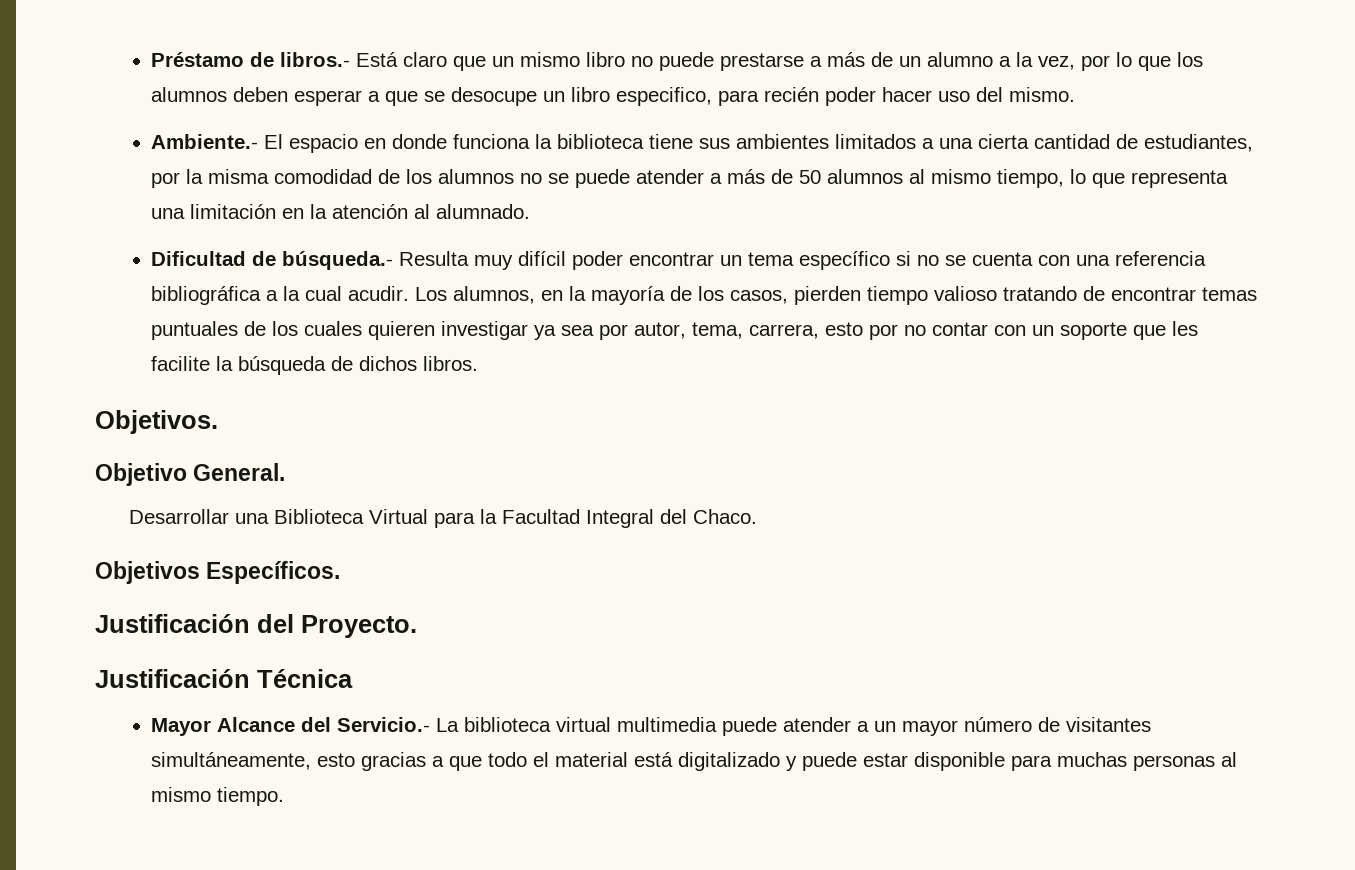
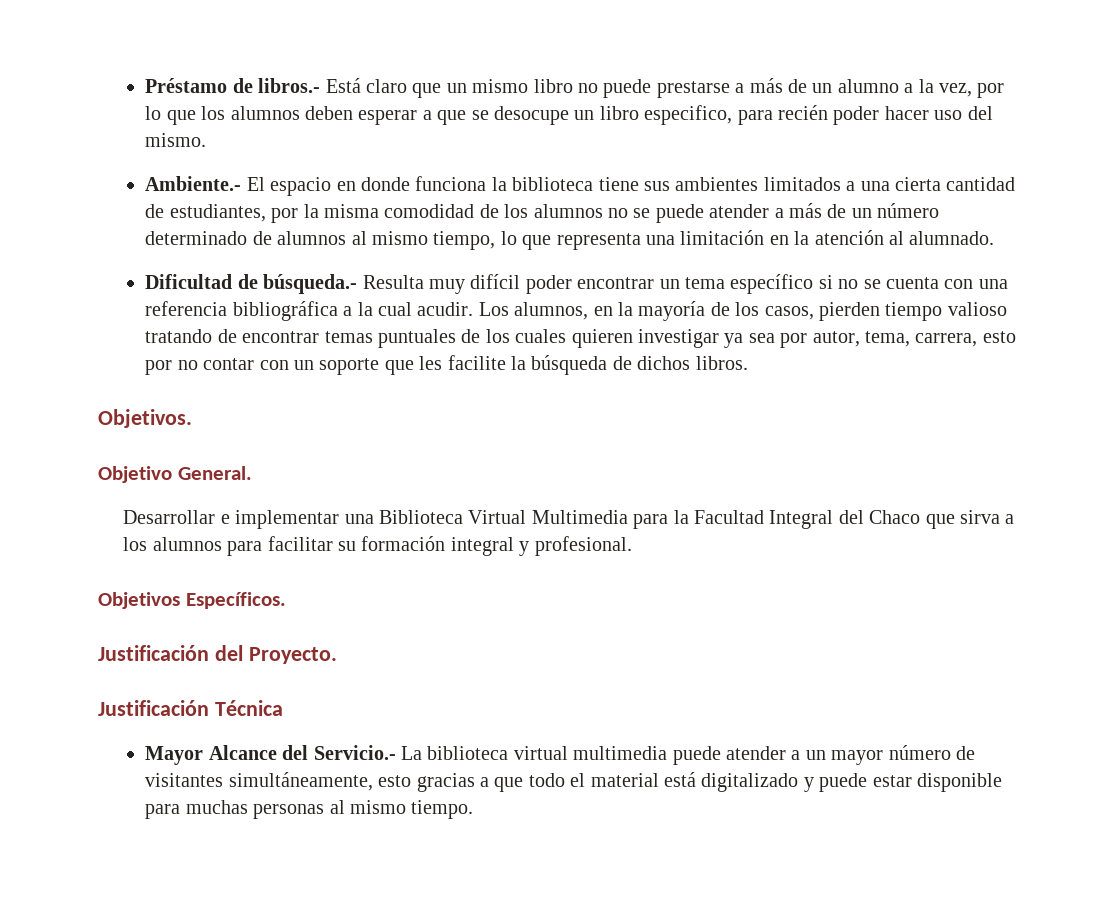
[799,170,822,184] 50 -> [851,203,940,218] [145,231,272,245] un número determinado de
(229, 516) none -> [220,510,340,529] e implementar
(428, 516) none -> [531,510,628,524] Multimedia
[692,509,757,524] Chaco. -> [869,510,1015,529] [123,536,632,556] Chaco que sirva a los alumnos para facilitar su formación integral y profesional.

